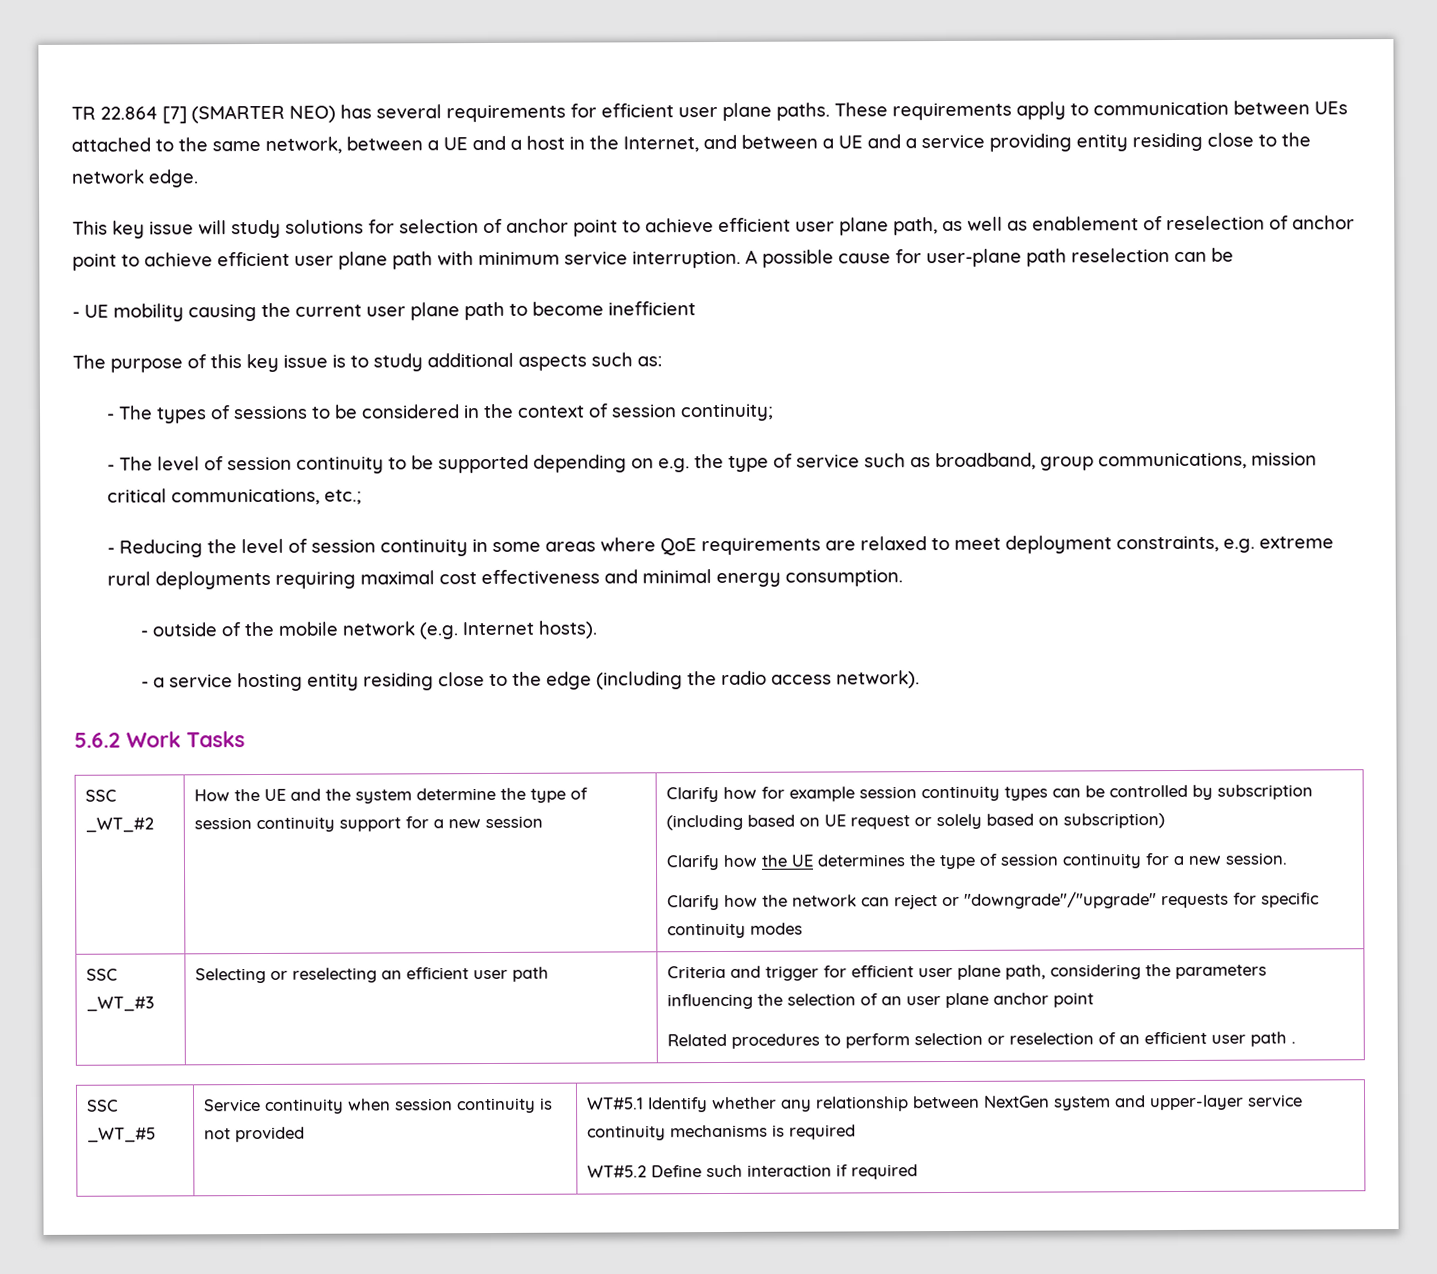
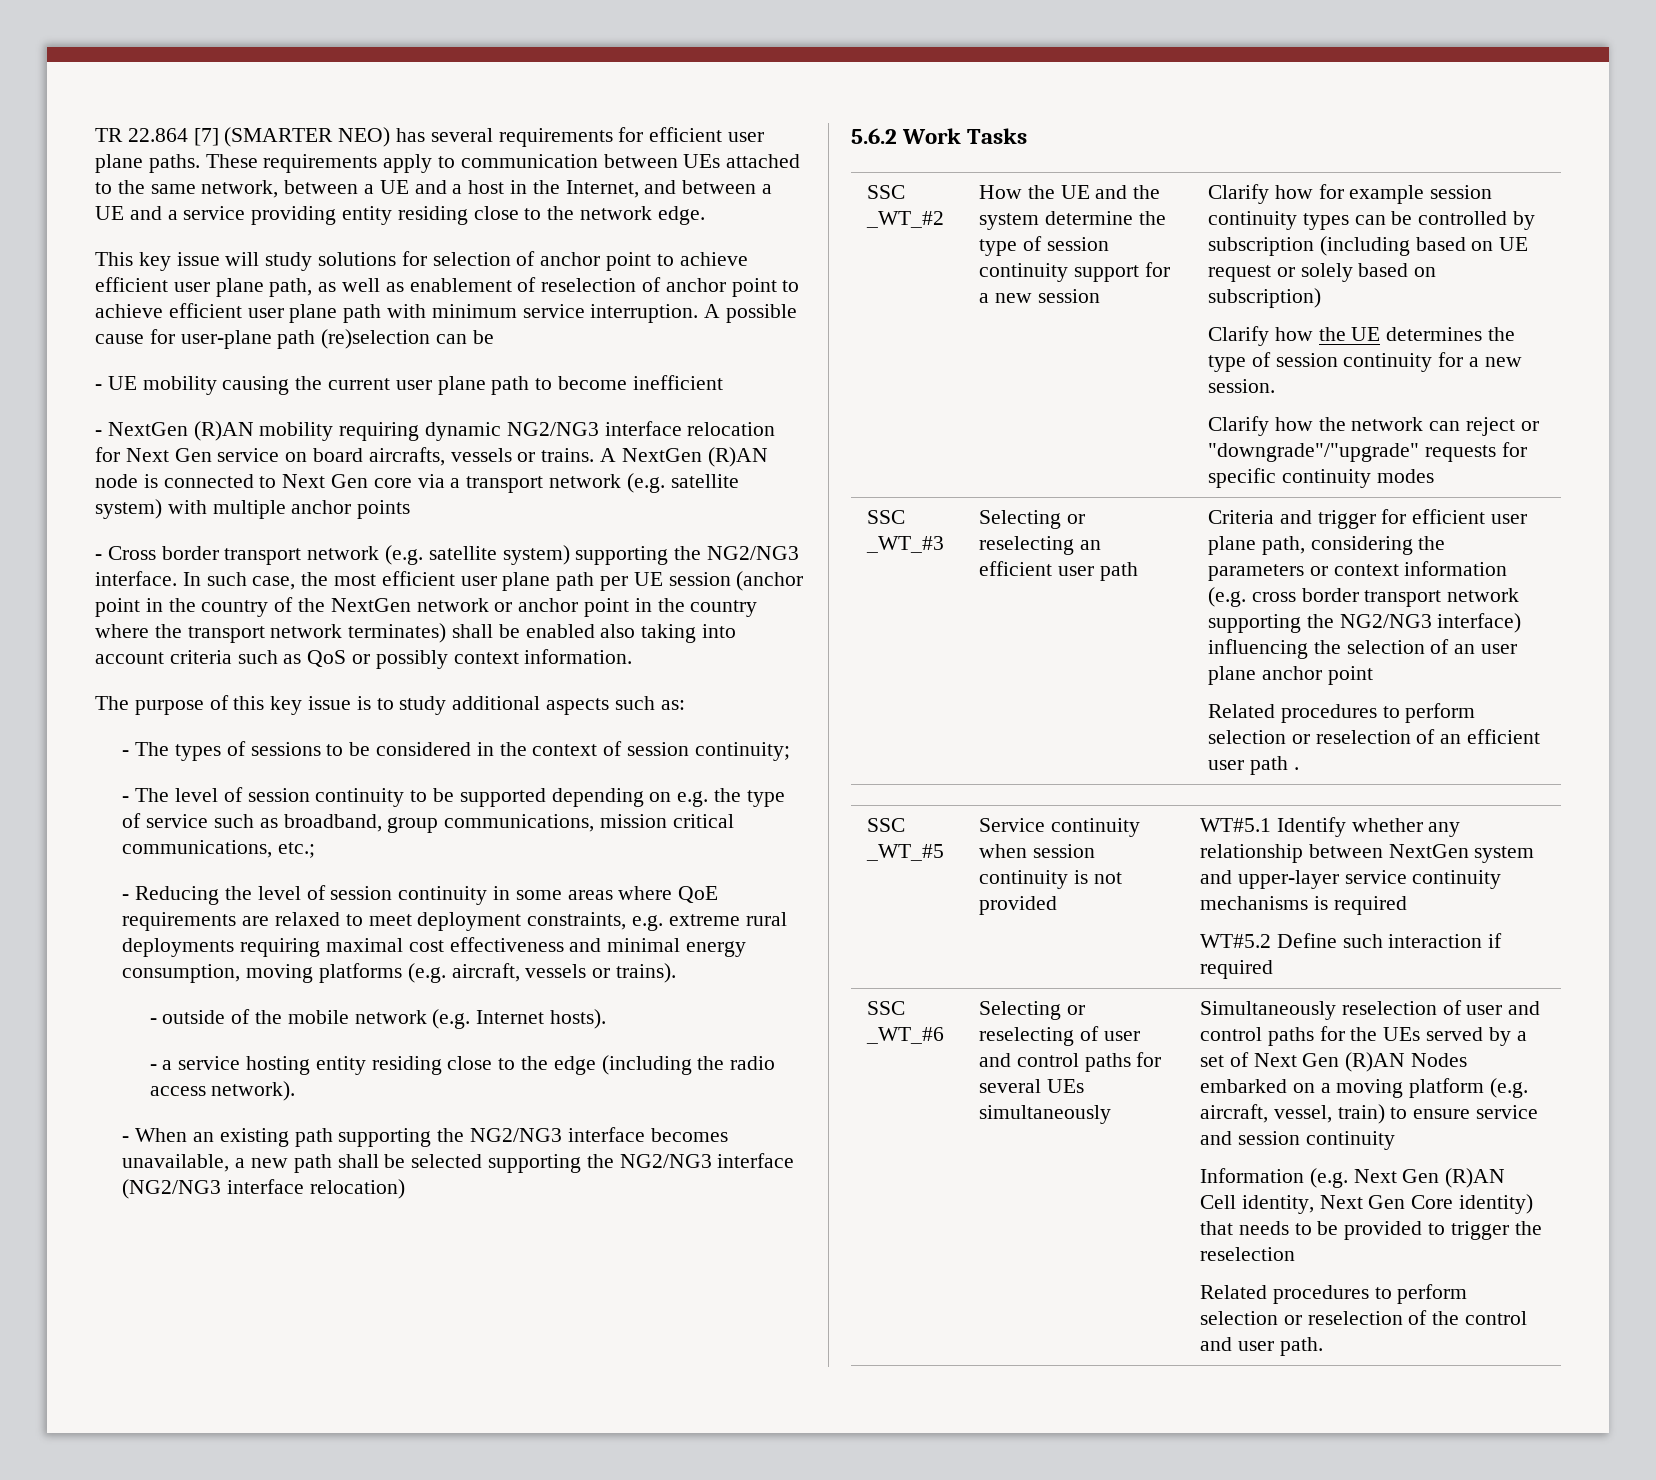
[1071,248,1170,263] reselection -> [321,329,431,349] (re)selection
(696, 308) none -> [95,421,776,441] [95,447,768,467] [95,473,739,493] [95,499,411,519] [95,545,800,565] [95,571,804,591] [95,597,758,617] [95,623,737,643] [95,649,633,669] // - NextGen (R)AN mobility requiring dynamic NG2/NG3 interface relocation for Next Gen service on board aircrafts, vessels or trains. A NextGen (R)AN node is connected to Next Gen core via a transport network (e.g. satellite system) with multiple anchor points // - Cross border transport network (e.g. satellite system) supporting the NG2/NG3 interface. In such case, the most efficient user plane path per UE session (anchor point in the country of the NextGen network or anchor point in the country where the transport network terminates) shall be enabled also taking into account criteria such as QoS or possibly context information.
[784,569,903,587] consumption. -> [122,963,676,983] consumption, moving platforms (e.g. aircraft, vessels or trains).
(921, 679) none -> [122,1127,728,1147] [122,1153,795,1173] [122,1179,405,1199] // - When an existing path supporting the NG2/NG3 interface becomes unavailable, a new path shall be selected supporting the NG2/NG3 interface (NG2/NG3 interface relocation)
(1267, 972) none -> [1309,561,1508,576] [1208,587,1520,607] [1208,613,1522,633] or context information (e.g. cross border transport network supporting the NG2/NG3 interface)
(918, 1172) none -> [867,1001,906,1015] [866,1027,945,1044] [979,1001,1085,1020] [979,1026,1140,1046] [979,1052,1162,1072] [979,1079,1084,1093] [979,1105,1112,1124] [1200,1000,1541,1020] [1200,1026,1527,1046] [1200,1052,1468,1072] [1200,1078,1529,1098] [1200,1104,1539,1124] [1200,1131,1395,1150] [1200,1168,1506,1188] [1200,1194,1534,1214] [1200,1221,1542,1240] [1200,1247,1296,1261] [1200,1284,1468,1304] [1200,1310,1528,1325] [1200,1337,1323,1356] // SSC _WT_#6 | Selecting or reselecting of user and control paths for several UEs simultaneously | Simultaneously reselection of user and control paths for the UEs served by a set of Next Gen (R)AN Nodes embarked on a moving platform (e.g. aircraft, vessel, train) to ensure service and session continuity // Information (e.g. Next Gen (R)AN Cell identity, Next Gen Core identity) that needs to be provided to trigger the reselection // Related procedures to perform selection or reselection of the control and user path.

